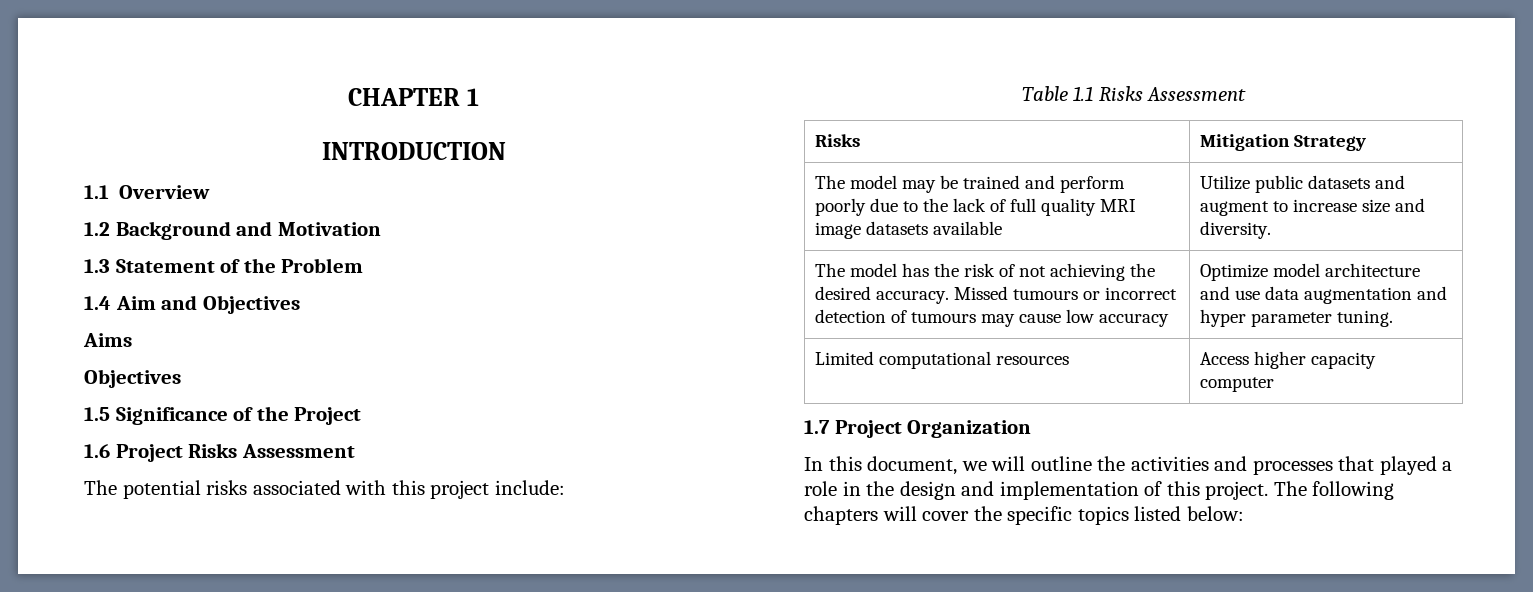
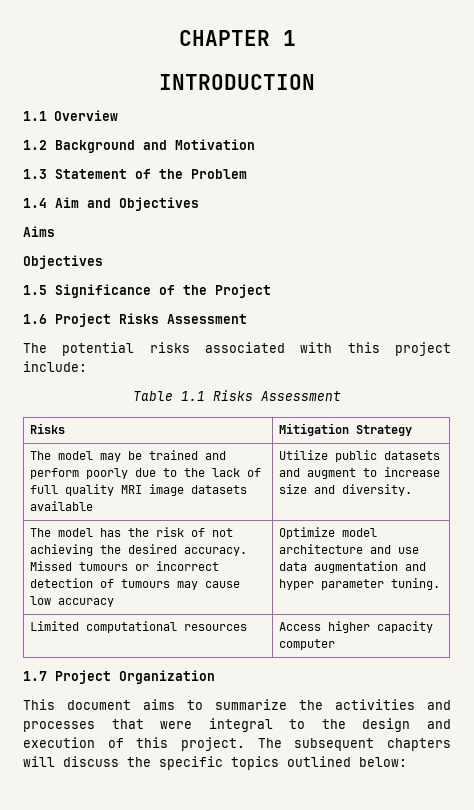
[804,456,1092,475] In this document, we will outline -> [23,699,287,710] This document aims to summarize
[1379,456,1453,475] [804,481,861,496] played a role in -> [160,718,306,732] were integral to
[999,481,1139,500] implementation -> [23,737,95,748] execution
[1312,481,1395,500] following -> [294,738,375,751] subsequent
[922,511,970,521] cover -> [63,756,119,767] discuss
[1134,506,1182,521] listed -> [287,756,351,767] outlined

